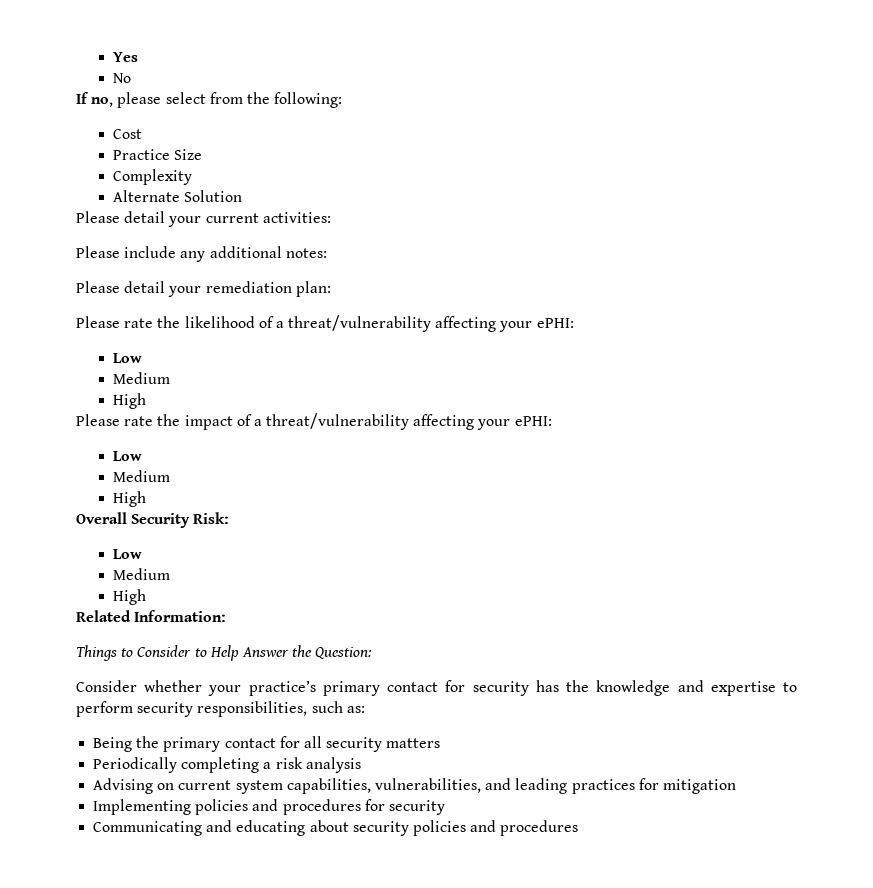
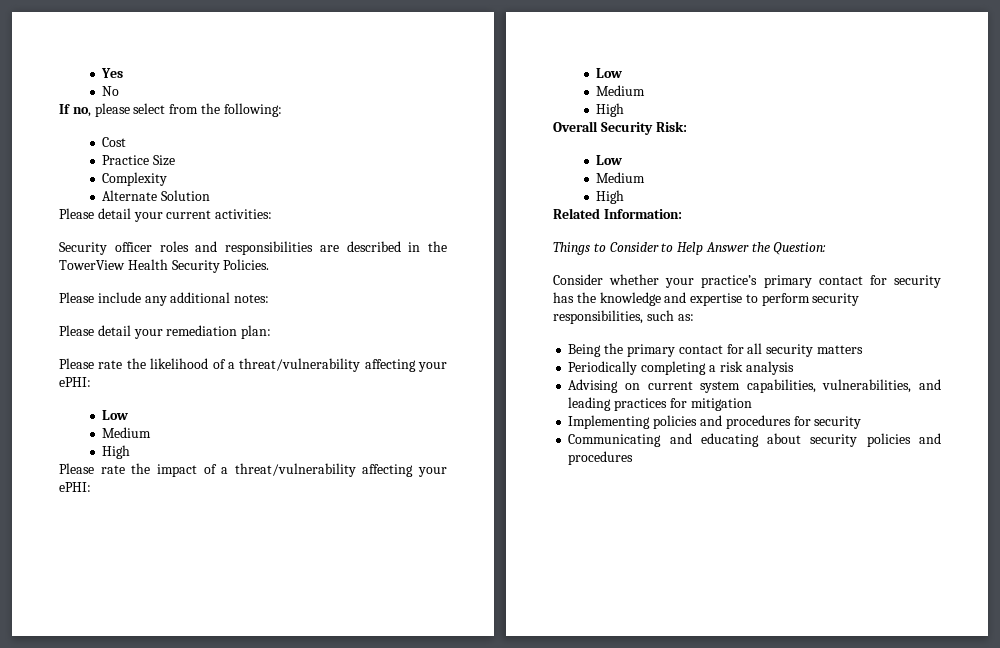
(331, 217) none -> [59,241,447,255] [59,259,270,273] // Security officer roles and responsibilities are described in the TowerView Health Security Policies.

